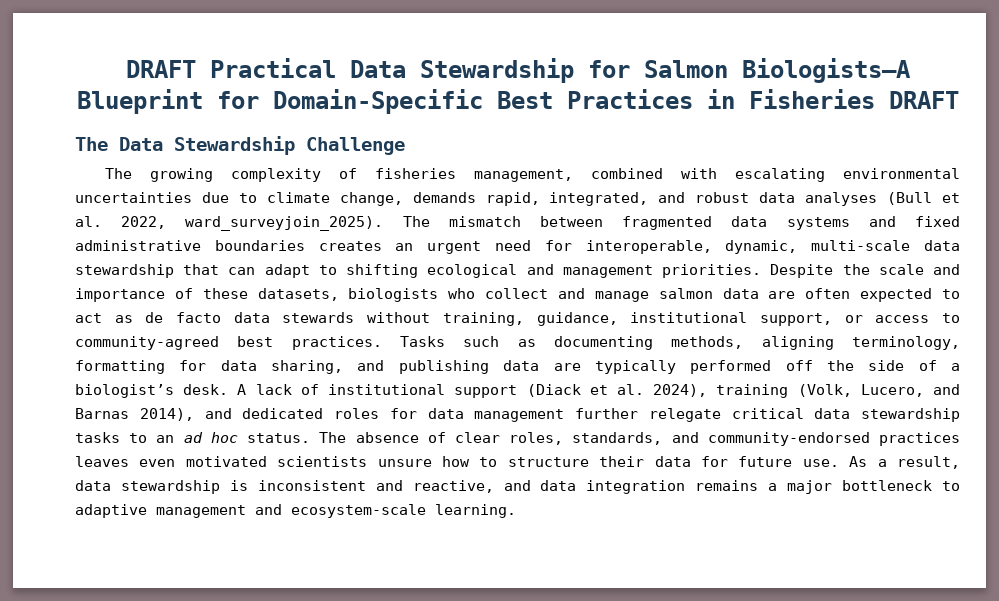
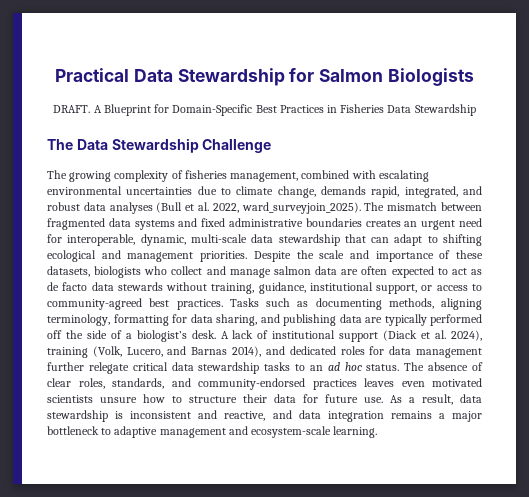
[125,60,196,78] DRAFT -> (55, 75) none
[741,58,911,83] Biologists–A -> [387,68,474,86] [53,105,102,113] Biologists // DRAFT. A
[888,91,959,109] DRAFT -> [387,104,476,116] Data Stewardship

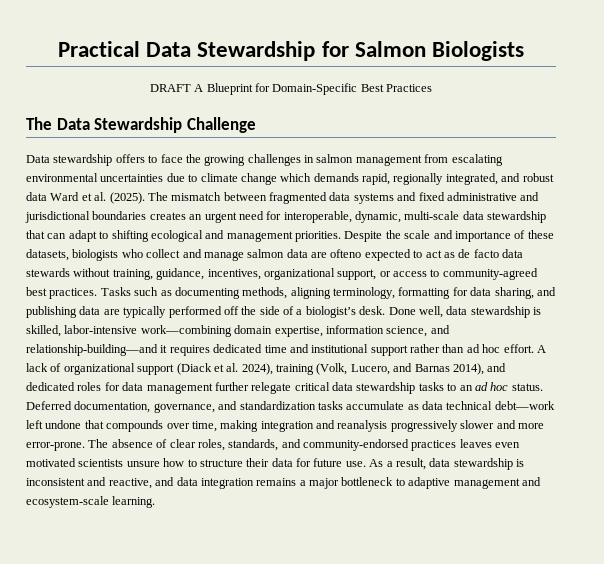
[53,105,91,113] DRAFT. -> [149,84,191,92] DRAFT
[326,104,476,116] in Fisheries Data Stewardship -> (433, 88) none
[47,170,376,182] The growing complexity of fisheries management, combined with -> [26,154,449,166] Data stewardship offers to face the growing challenges in salmon management from
[277,186,316,198] change, -> [240,173,312,185] change which
(400, 192) none -> [393,173,444,185] regionally
[109,202,361,214] analyses (Bull et al. 2022, ward_surveyjoin_2025). -> [50,192,145,204] Ward et al. (2025).
(303, 222) none -> [520,192,540,201] [25,211,90,223] and jurisdictional
[361,266,388,275] often -> [330,249,362,258] ofteno
[309,282,373,291] institutional -> [207,268,335,280] incentives, organizational
(216, 334) none -> [388,306,541,318] [26,325,450,337] [26,344,534,356] Done well, data stewardship is skilled, labor-intensive work—combining domain expertise, information science, and relationship-building—and it requires dedicated time and institutional support rather than ad hoc effort.
[272,330,336,339] institutional -> [63,363,135,375] organizational
(400, 367) none -> [26,401,555,413] [26,420,544,432] [26,442,85,451] Deferred documentation, governance, and standardization tasks accumulate as data technical debt—work left undone that compounds over time, making integration and reanalysis progressively slower and more error-prone.

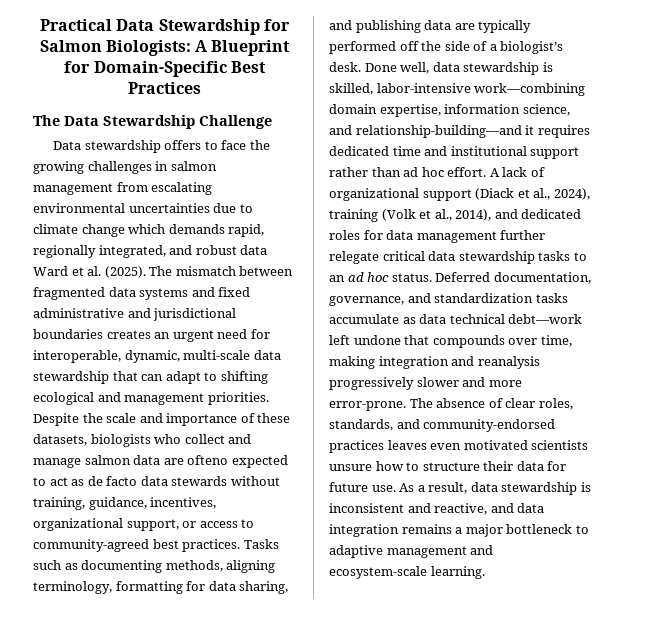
[431,41,524,61] [149,84,191,92] Biologists // DRAFT -> [105,40,191,56] Biologists:
[226,363,239,372] al. -> [533,188,551,200] al.,
[316,363,450,375] (Volk, Lucero, and Barnas -> [381,209,452,221] (Volk et al.,

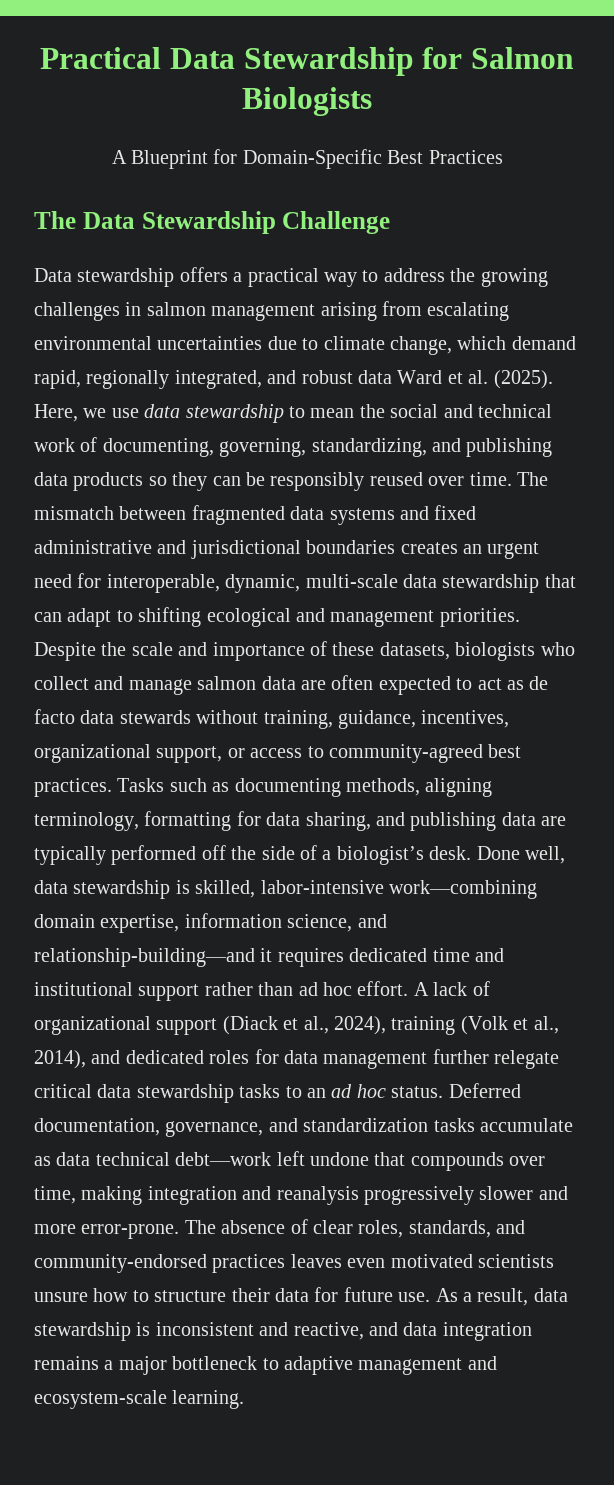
[105,40,191,56] Biologists: -> [242,87,372,116] Biologists //
[204,140,247,150] to face -> [233,268,445,287] a practical way to address
(113, 189) none -> [320,302,377,321] arising
[81,224,225,237] change which demands -> [389,336,576,355] change, which demand
(146, 272) none -> [34,404,552,423] [34,437,553,457] [34,472,512,491] Here, we use data stewardship to mean the social and technical work of documenting, governing, standardizing, and publishing data products so they can be responsibly reused over time.
[187,455,229,465] ofteno -> [331,675,374,690] often

